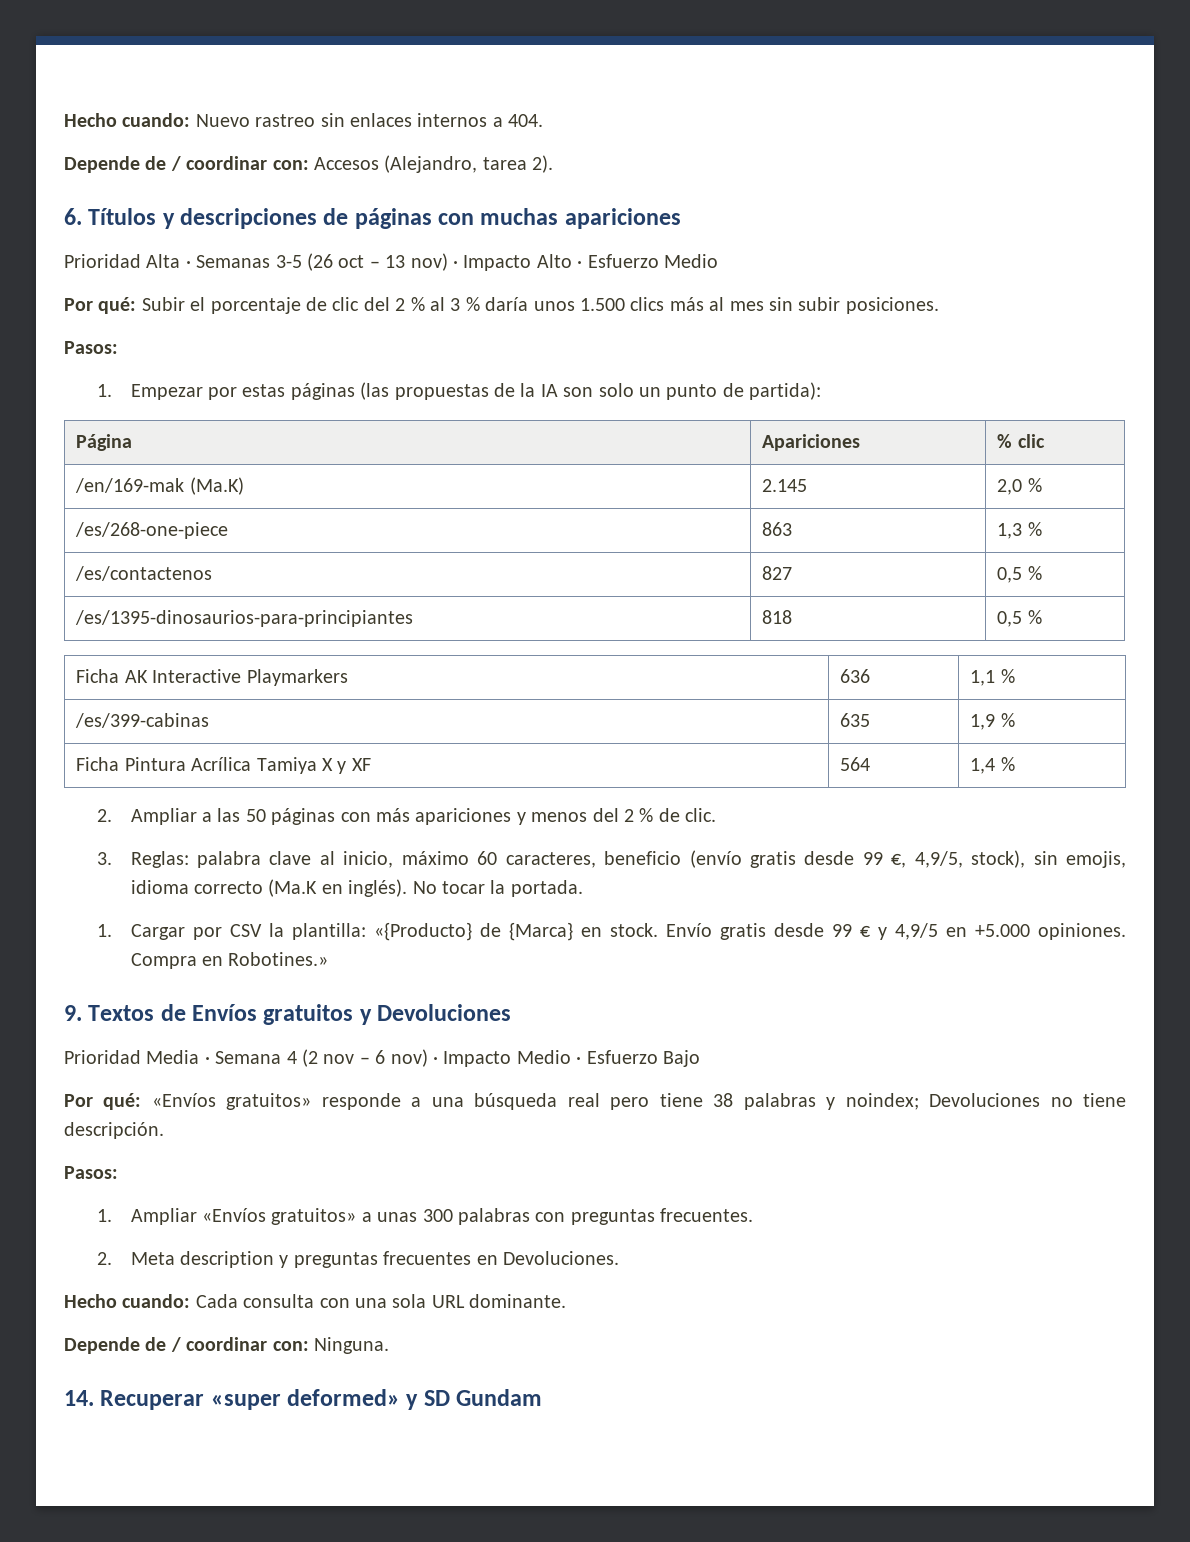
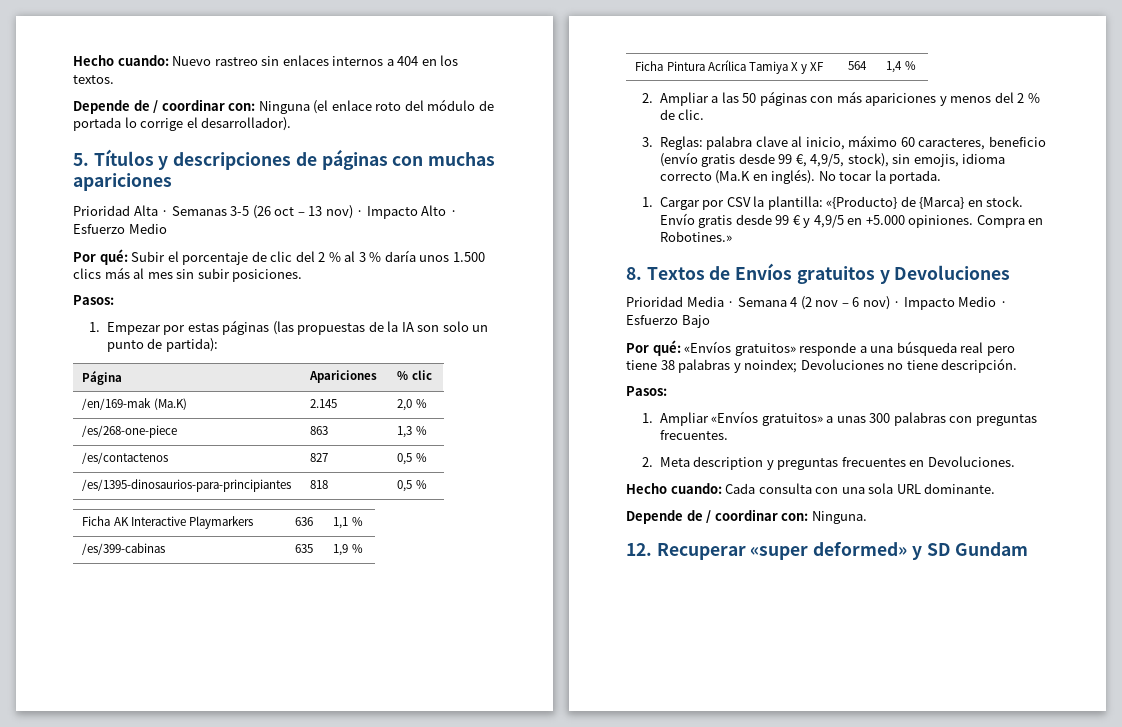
[508,114,544,127] [64,155,554,173] [64,208,82,225] 404. // Depende de / coordinar con: Accesos (Alejandro, tarea 2). // 6. -> [397,55,459,66] [73,75,114,84] [73,99,494,114] [73,117,292,131] [73,153,89,166] 404 en los textos. // Depende de / coordinar con: Ninguna (el enlace roto del módulo de portada lo corrige el desarrollador). // 5.
[64,1005,82,1021] 9. -> [626,267,642,280] 8.
[64,1390,94,1406] 14. -> [626,543,652,556] 12.

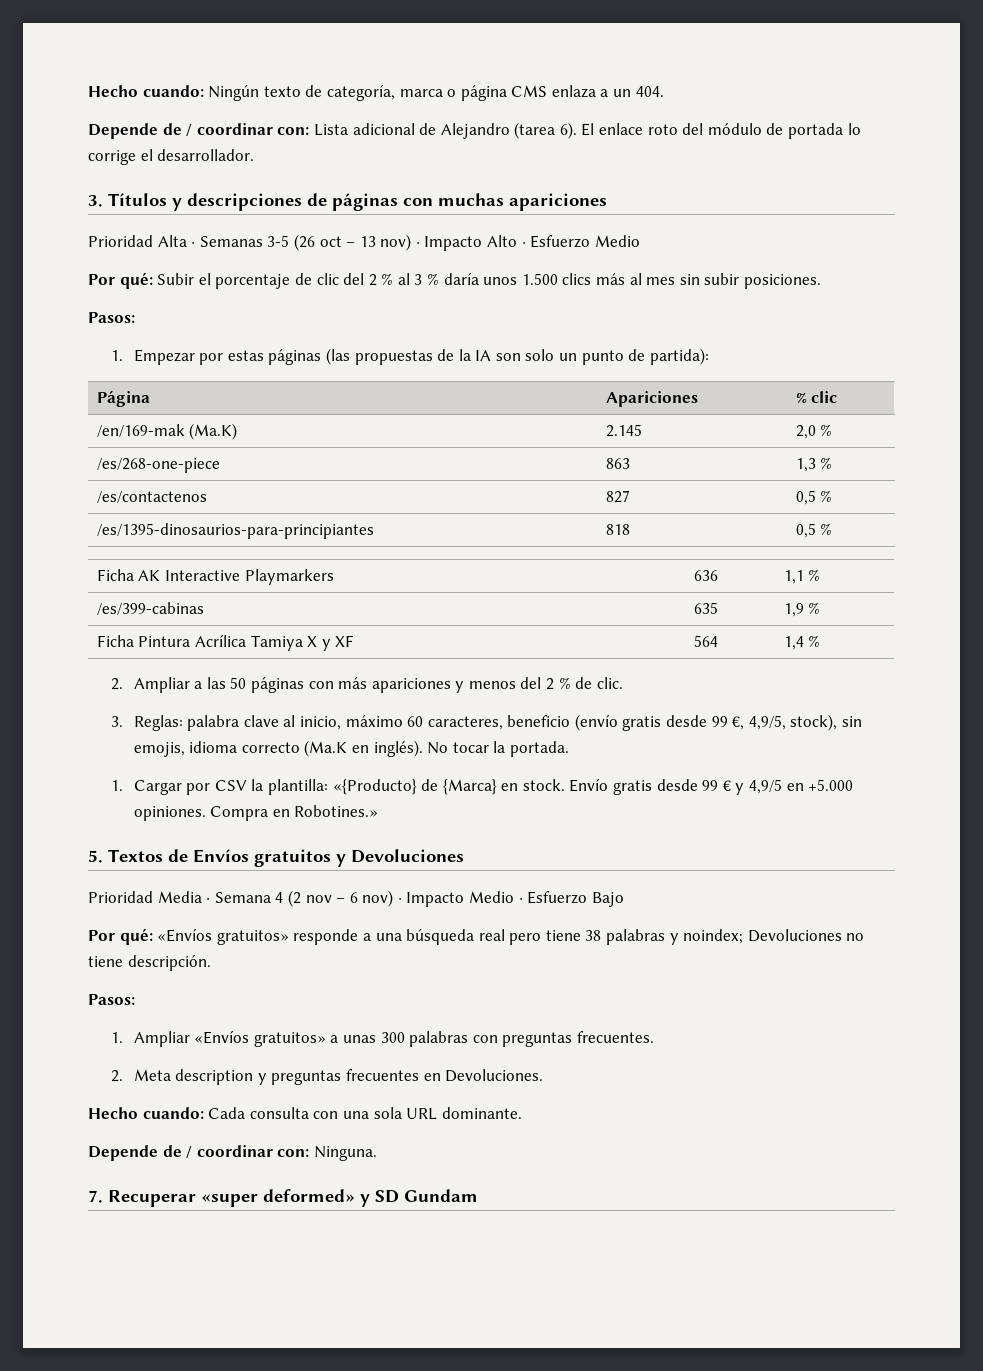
[73,55,459,66] [73,75,114,84] [73,99,329,114] Hecho cuando: Nuevo rastreo sin enlaces internos a 404 en los textos. // Depende de / coordinar con: Ninguna (el -> [88,84,664,101] [88,122,595,139] Hecho cuando: Ningún texto de categoría, marca o página CMS enlaza a un 404. // Depende de / coordinar con: Lista adicional de Alejandro (tarea 6). El
[201,117,292,131] [73,153,89,166] desarrollador). // 5. -> [157,149,255,161] [88,195,103,207] desarrollador. // 3.
[626,267,642,280] 8. -> [88,850,103,863] 5.
[626,543,652,556] 12. -> [88,1190,103,1203] 7.

